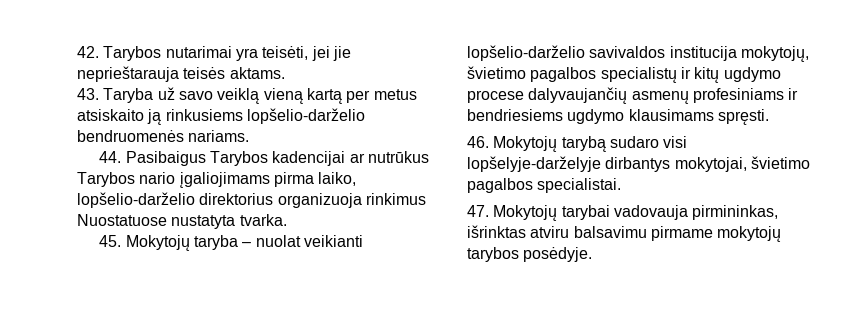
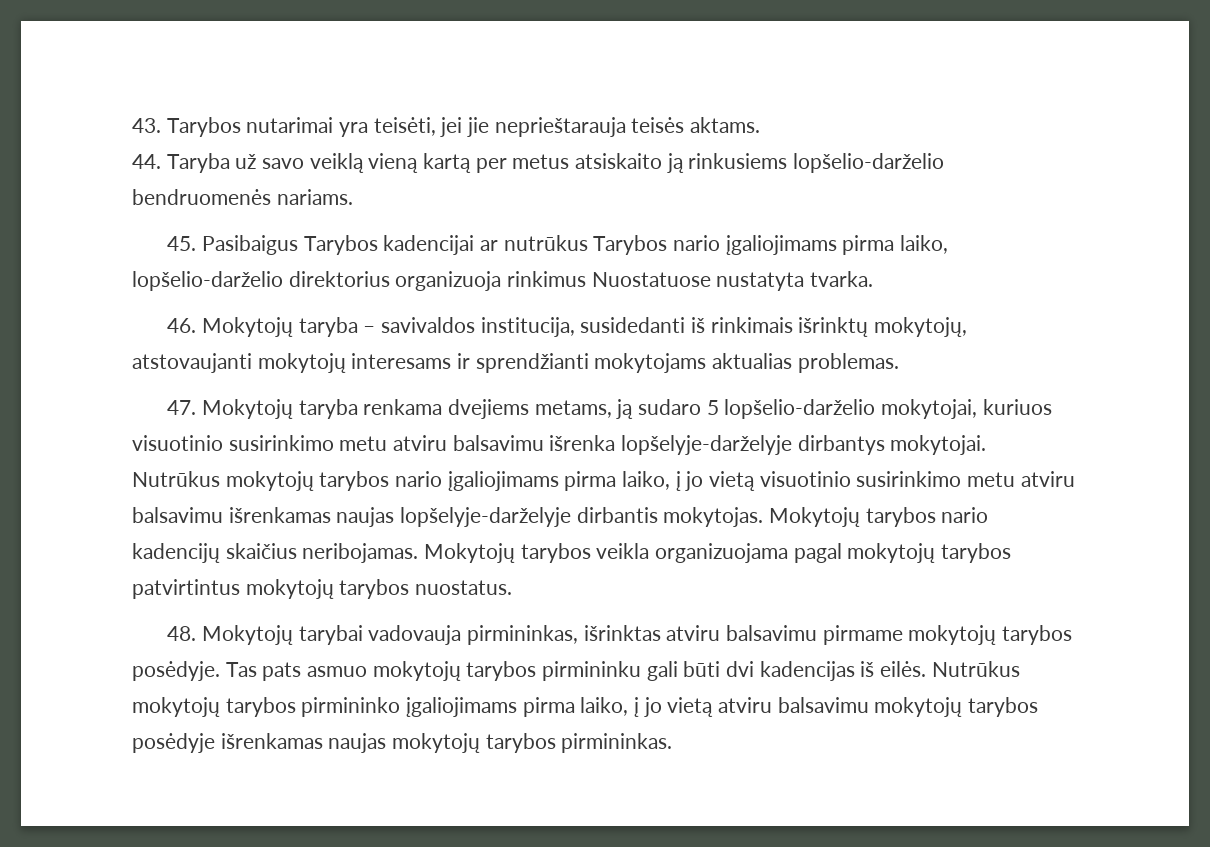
[77,46,99,58] 42. -> [132,118,161,133] 43.
[77,88,99,100] 43. -> [132,154,161,169] 44.
[99,151,122,163] 44. -> [167,236,197,251] 45.
[99,235,122,247] 45. -> [167,318,197,333] 46.
[255,235,363,247] [467,45,809,62] [467,66,781,83] [467,87,799,104] [467,109,769,125] [467,136,688,152] [467,156,810,172] [467,178,622,193] [467,205,489,217] nuolat veikianti lopšelio-darželio savivaldos institucija mokytojų, švietimo pagalbos specialistų ir kitų ugdymo procese dalyvaujančių asmenų profesiniams ir bendriesiems ugdymo klausimams spręsti. // 46. Mokytojų tarybą sudaro visi lopšelyje-darželyje dirbantys mokytojai, švietimo pagalbos specialistai. // 47. -> [381,317,968,337] [132,353,899,373] [167,399,1052,419] [132,435,987,455] [132,471,1075,491] [132,507,989,527] [132,543,1012,563] [132,579,513,599] [167,626,197,641] savivaldos institucija, susidedanti iš rinkimais išrinktų mokytojų, atstovaujanti mokytojų interesams ir sprendžianti mokytojams aktualias problemas. // 47. Mokytojų taryba renkama dvejiems metams, ją sudaro 5 lopšelio-darželio mokytojai, kuriuos visuotinio susirinkimo metu atviru balsavimu išrenka lopšelyje-darželyje dirbantys mokytojai. Nutrūkus mokytojų tarybos nario įgaliojimams pirma laiko, į jo vietą visuotinio susirinkimo metu atviru balsavimu išrenkamas naujas lopšelyje-darželyje dirbantis mokytojas. Mokytojų tarybos nario kadencijų skaičius neribojamas. Mokytojų tarybos veikla organizuojama pagal mokytojų tarybos patvirtintus mokytojų tarybos nuostatus. // 48.
(593, 254) none -> [225,661,1020,681] [132,697,1039,717] [132,733,673,753] Tas pats asmuo mokytojų tarybos pirmininku gali būti dvi kadencijas iš eilės. Nutrūkus mokytojų tarybos pirmininko įgaliojimams pirma laiko, į jo vietą atviru balsavimu mokytojų tarybos posėdyje išrenkamas naujas mokytojų tarybos pirmininkas.

